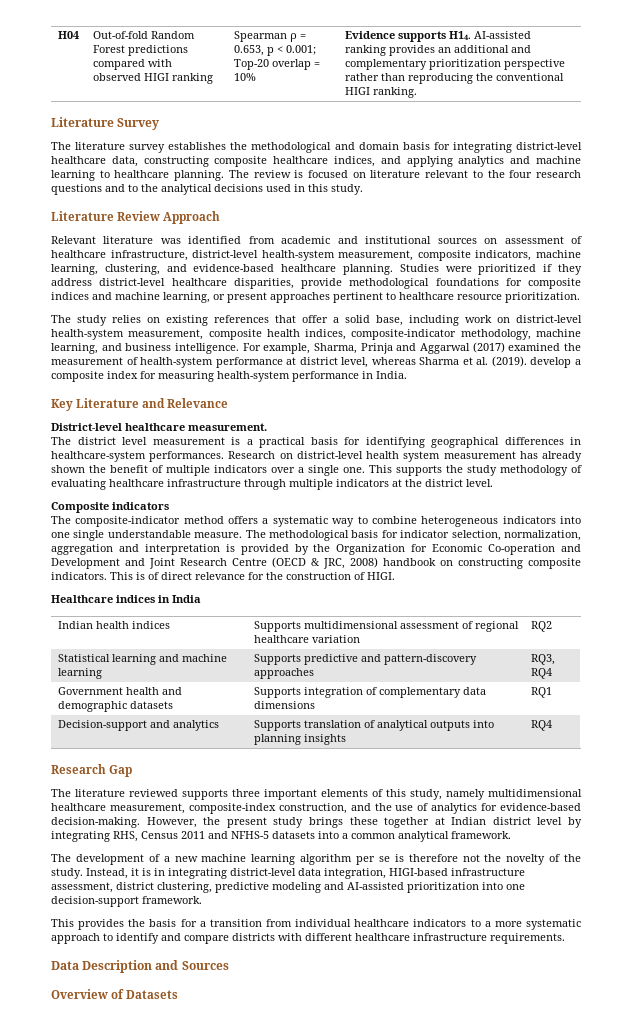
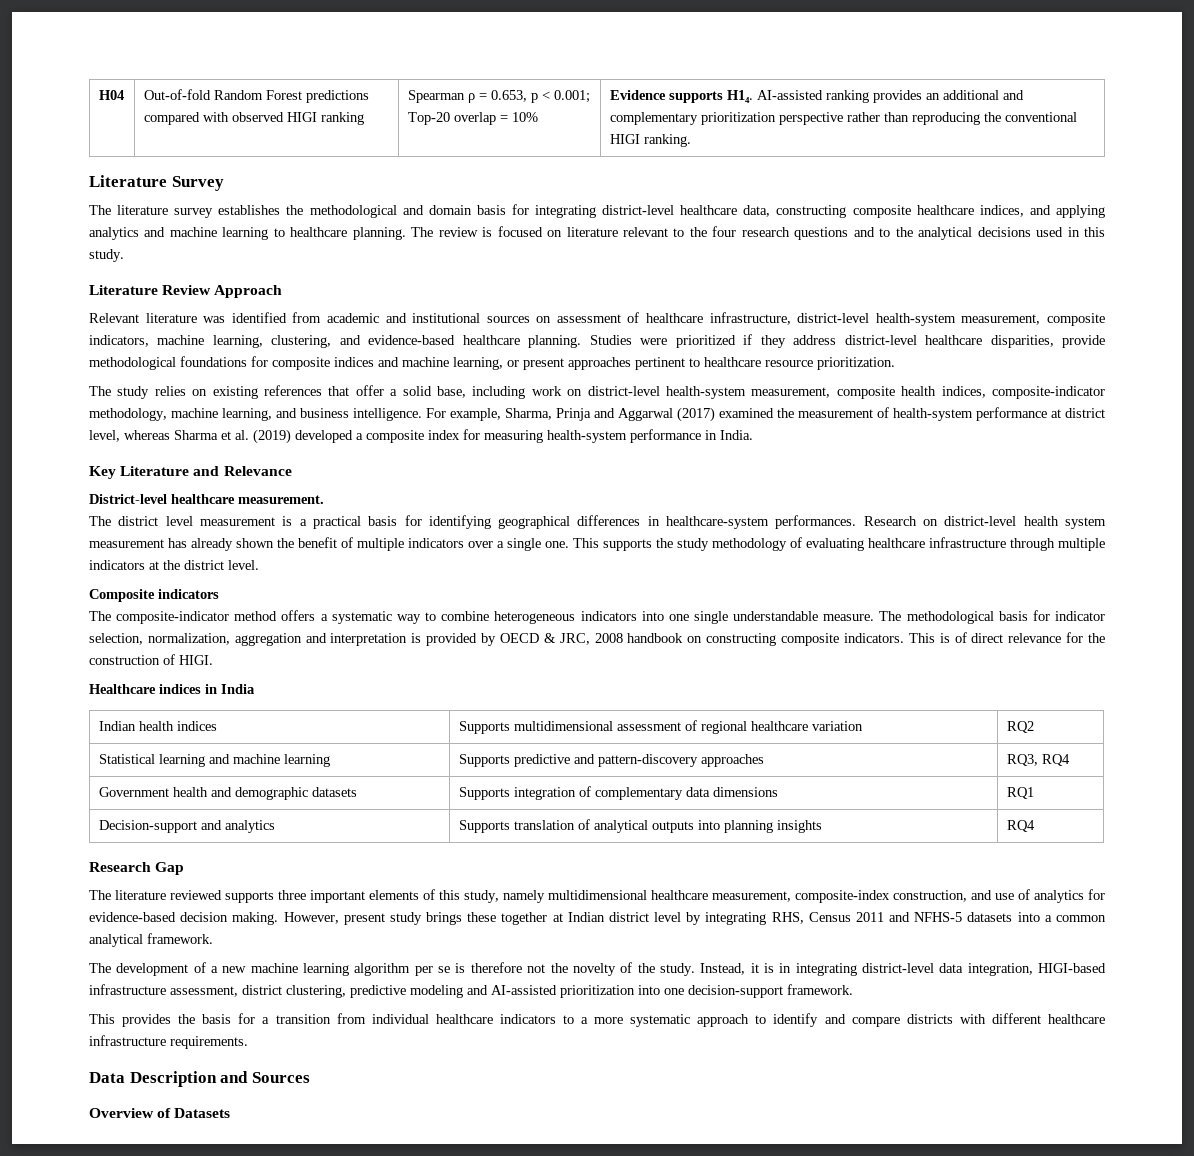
[491,356,572,368] (2019). develop -> [253,429,353,444] (2019) developed
[313,544,582,555] [51,557,306,569] the Organization for Economic Co-operation and Development and Joint Research Centre (OECD -> [499,633,539,643] OECD
[350,557,378,568] 2008) -> [594,633,623,643] 2008
[374,803,392,811] the -> (992, 895) none
[51,817,221,828] decision-making. However, the -> [180,912,339,925] decision making. However,

